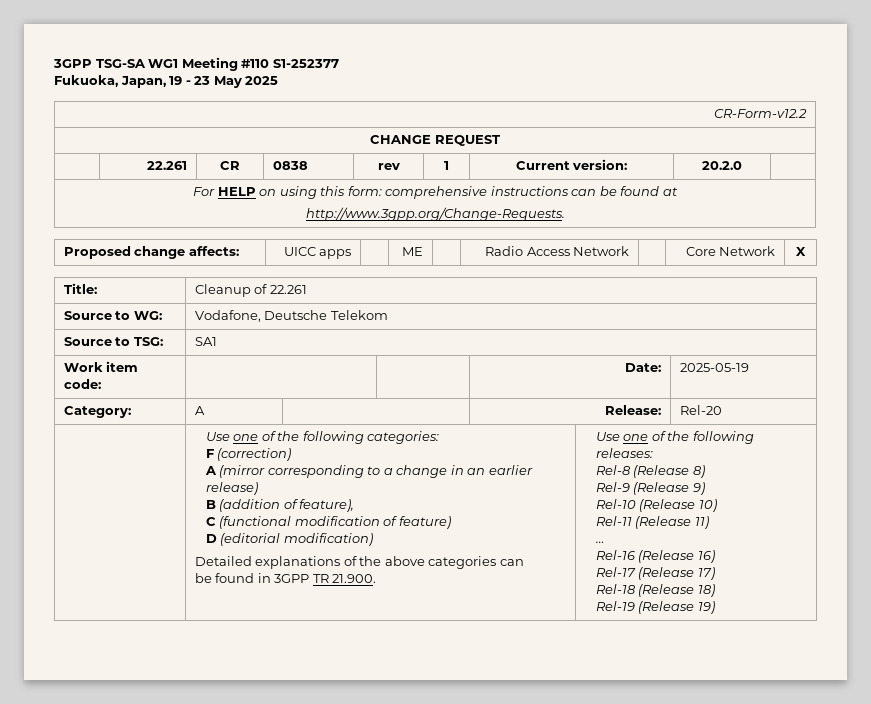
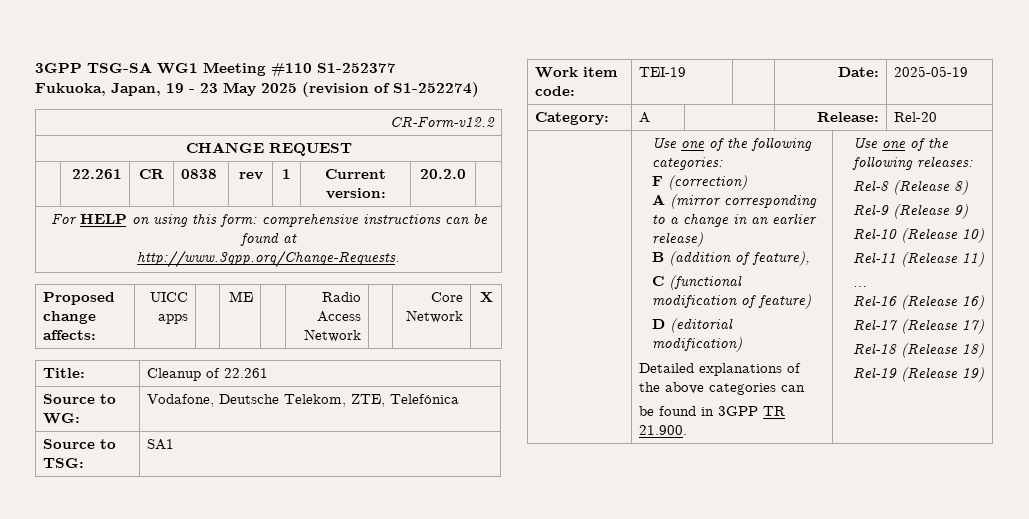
(279, 80) none -> [302,82,479,97] (revision of S1-252274)
[330,310,388,320] Telekom -> [284,394,460,407] Telekom, ZTE, Telefónica
(101, 384) none -> [639,67,687,77] TEI-19

